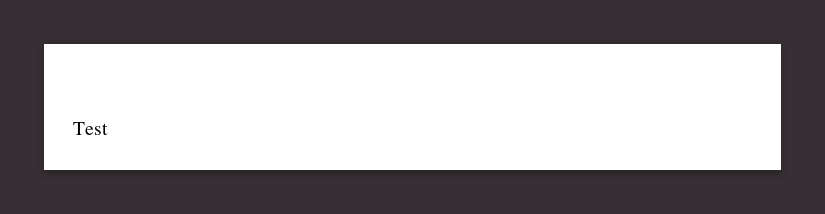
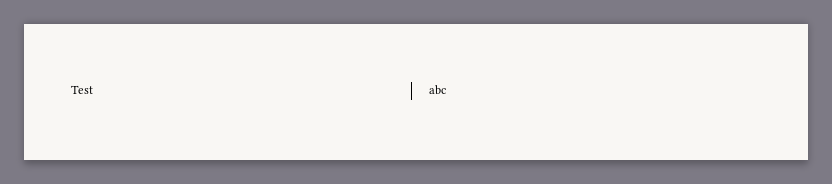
(108, 128) none -> [429,85,446,95] // abc

